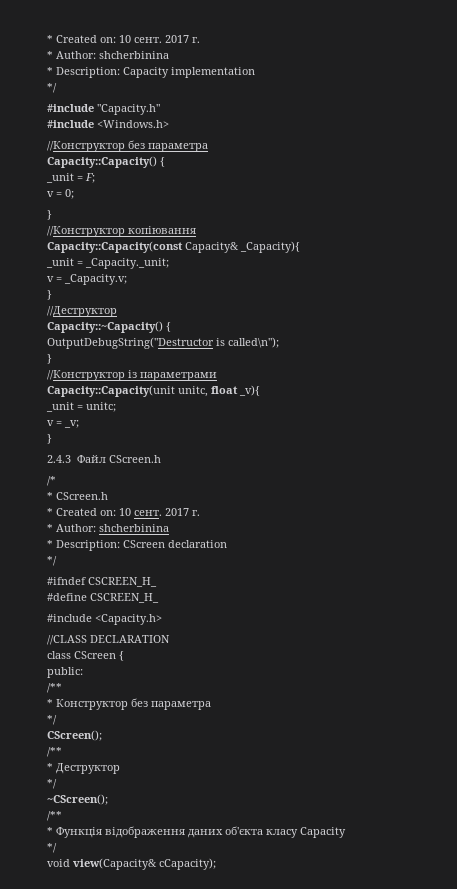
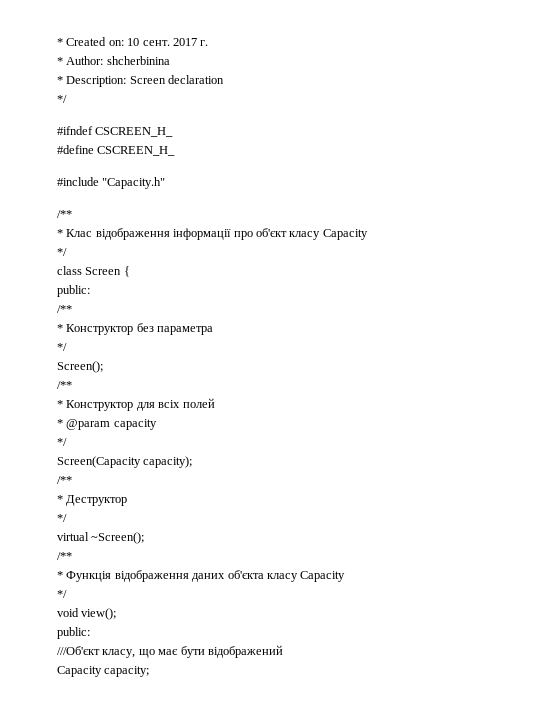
[123,67,255,78] [47,83,57,93] [47,104,160,115] [47,120,169,128] [47,140,208,152] [47,156,165,168] [46,173,95,183] [47,189,74,199] [47,210,52,220] [47,226,196,237] [47,241,300,253] [46,258,169,269] [47,274,127,285] [47,290,52,300] [47,306,117,317] [47,321,171,333] [47,337,279,349] [47,354,52,364] [47,370,217,381] [47,385,260,397] [46,402,116,412] [47,420,79,428] [47,434,52,444] [47,455,161,463] [47,476,56,486] [47,492,108,500] [47,508,200,516] [47,524,169,532] [47,540,165,551] Capacity implementation // */ // #include "Capacity.h" // #include <Windows.h> // //Конструктор без параметра // Capacity::Capacity() { // _unit = F; // v = 0; // } // //Конструктор копіювання // Capacity::Capacity(const Capacity& _Capacity){ // _unit = _Capacity._unit; // v = _Capacity.v; // } // //Деструктор // Capacity::~Capacity() { // OutputDebugString("Destructor is called\n"); // } // //Конструктор із параметрами // Capacity::Capacity(unit unitc, float _v){ // _unit = unitc; // v = _v; // } // 2.4.3 Файл CScreen.h // /* // * CScreen.h // * Created on: 10 сент. 2017 г. // * Author: shcherbinina // * Description: CScreen -> [129,76,166,84] Screen
[95,614,162,625] [47,635,170,645] <Capacity.h> // //CLASS DECLARATION -> [102,177,166,189] [57,210,72,218] [57,228,368,240] [57,248,67,256] "Capacity.h" // /** // * Клас відображення інформації про об'єкт класу Capacity // */
[74,651,116,659] CScreen -> [85,267,122,275] Screen
[47,730,102,741] CScreen(); -> [57,361,103,373] [57,381,72,389] [57,398,215,411] [57,419,157,430] [57,438,67,446] [57,456,193,468] Screen(); // /** // * Конструктор для всіх полей // * @param capacity // */ // Screen(Capacity capacity);
[47,794,108,805] ~CScreen(); -> [57,532,145,544] virtual ~Screen();
[73,858,216,870] view(Capacity& cCapacity); -> [81,608,117,620] [57,627,90,639] [57,645,283,658] [57,666,150,677] view(); // public: // ///Об'єкт класу, що має бути відображений // Capacity capacity;

